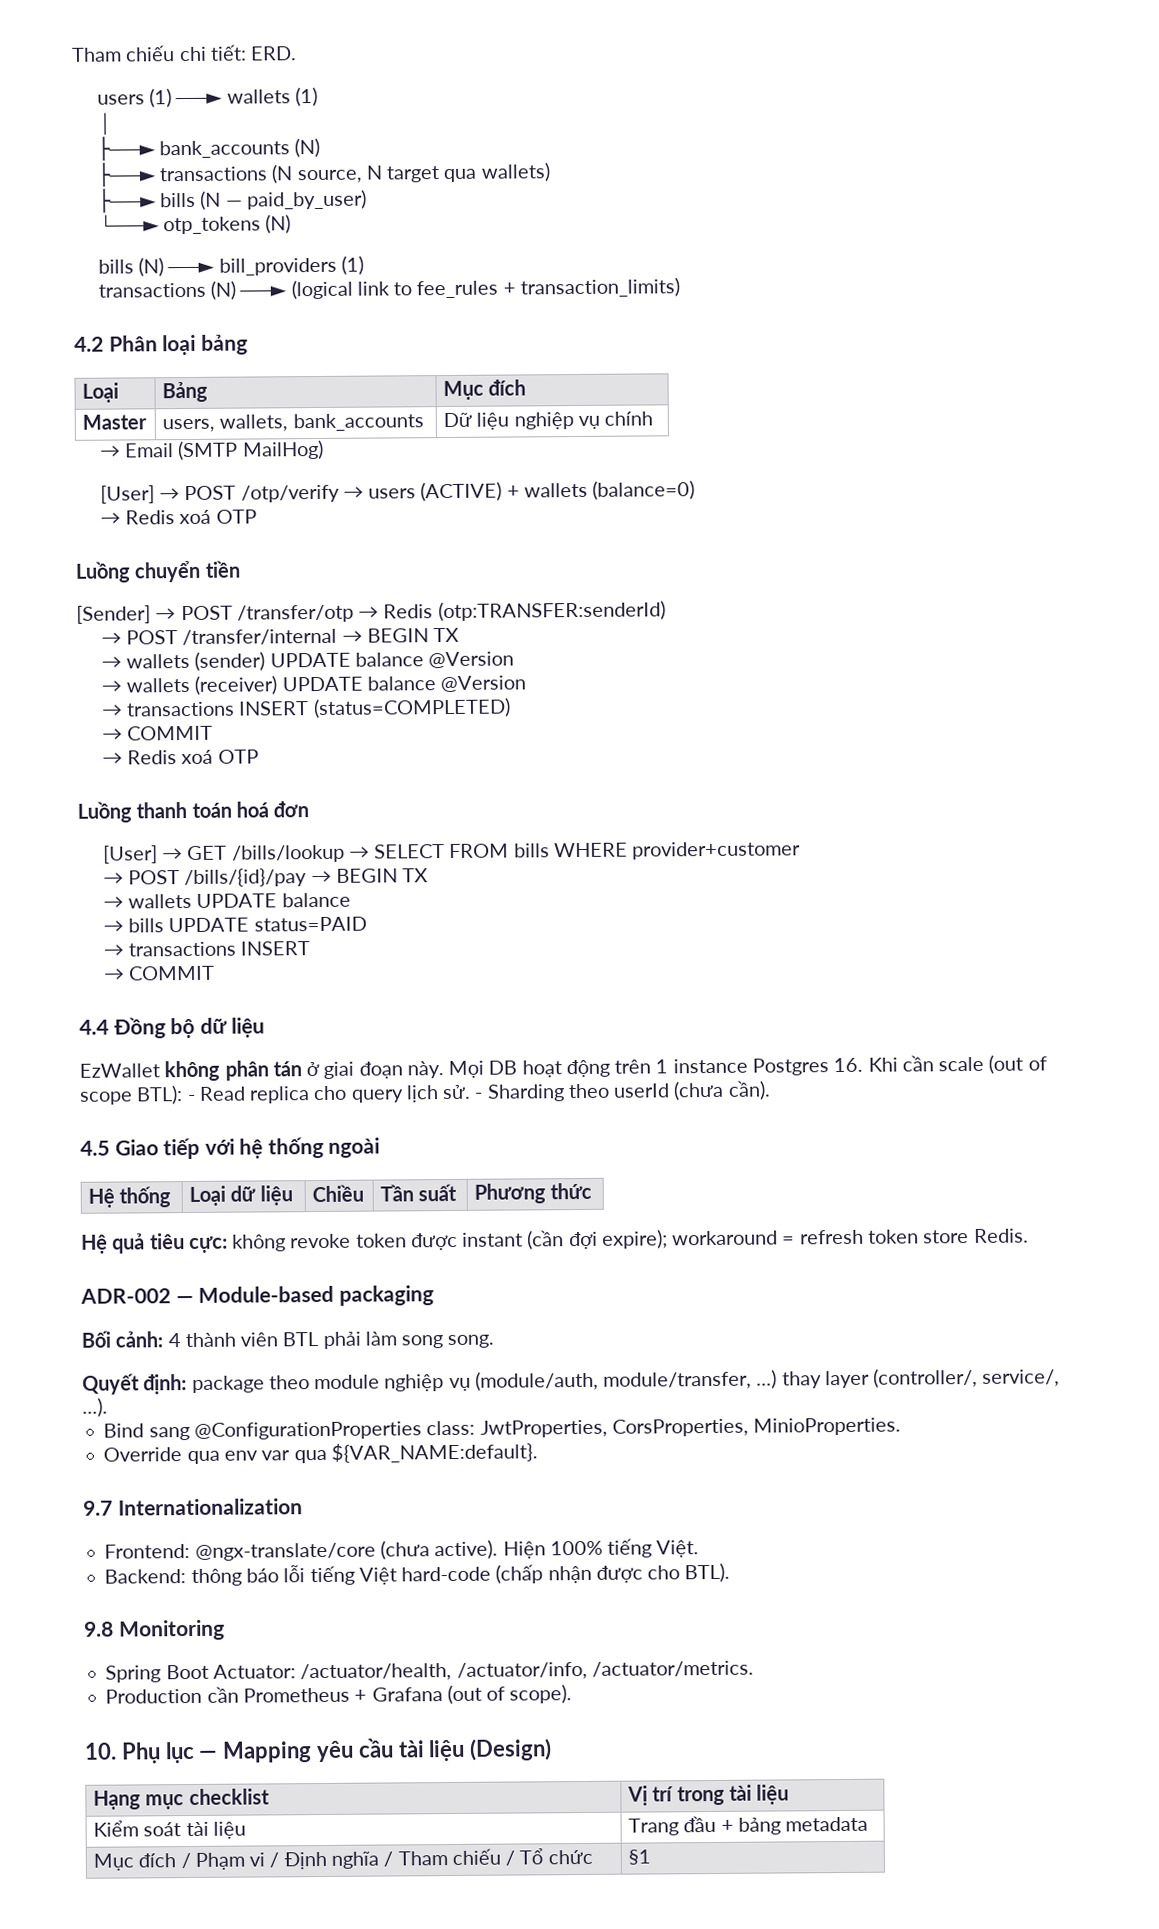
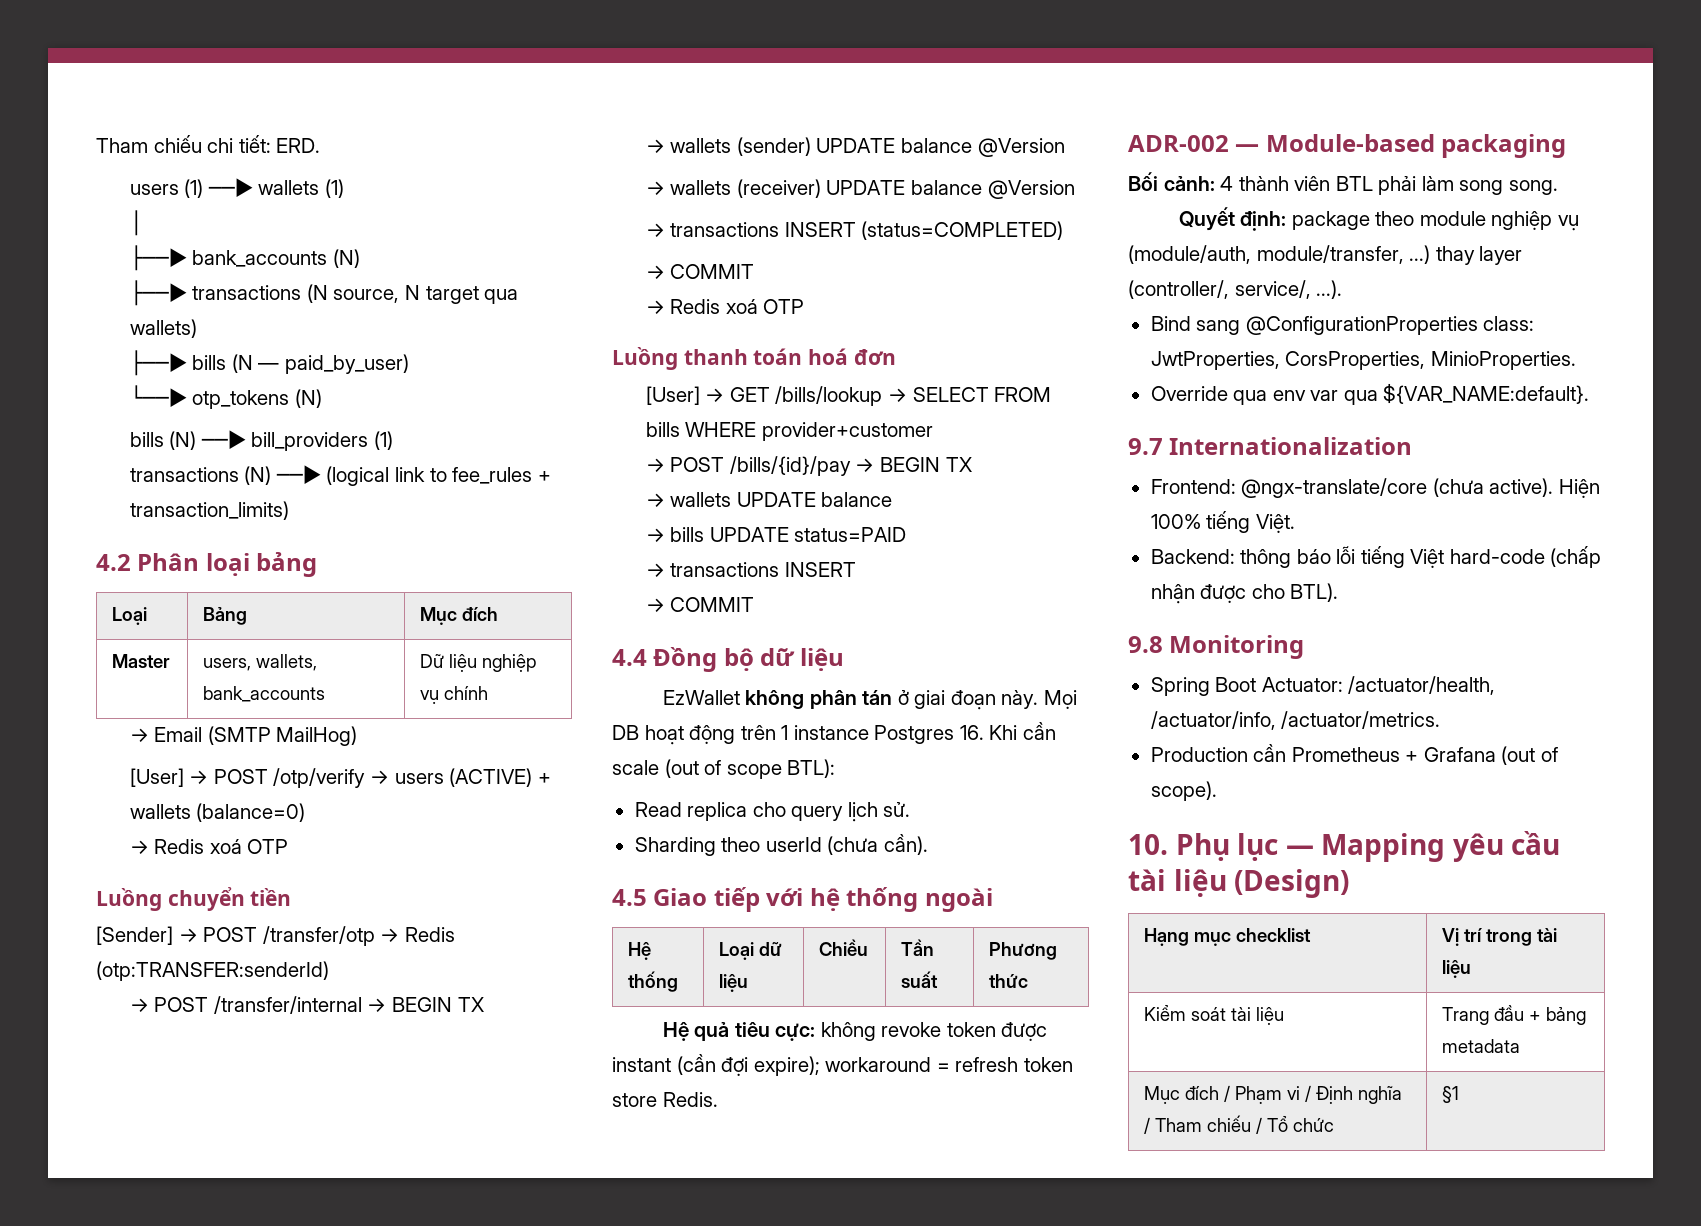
[186,1094,196,1102] - -> (836, 768) //
[474,1092,484,1099] - -> (911, 809) //

